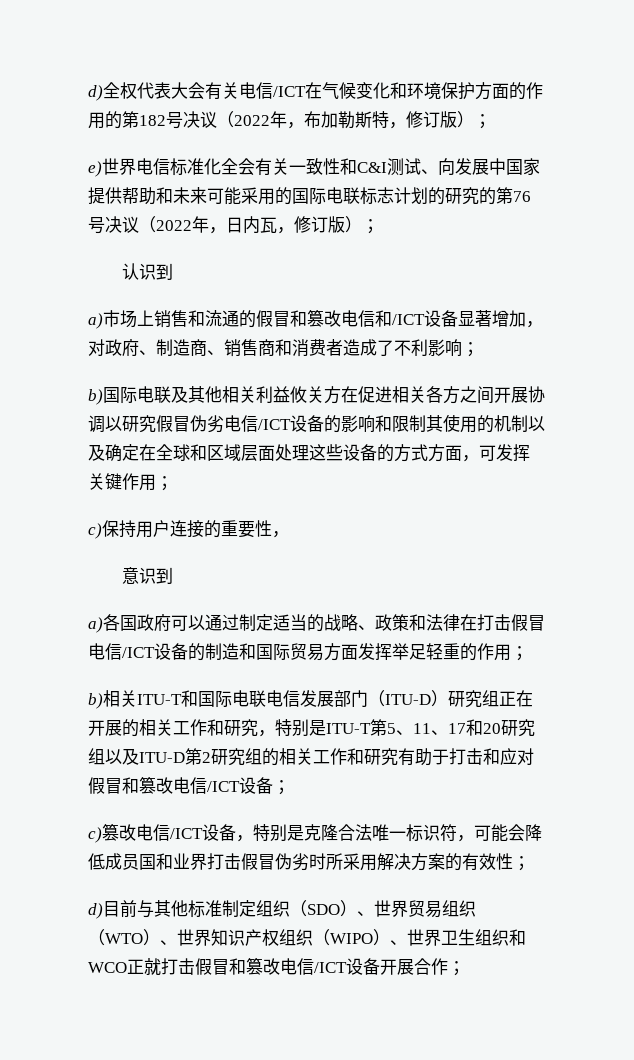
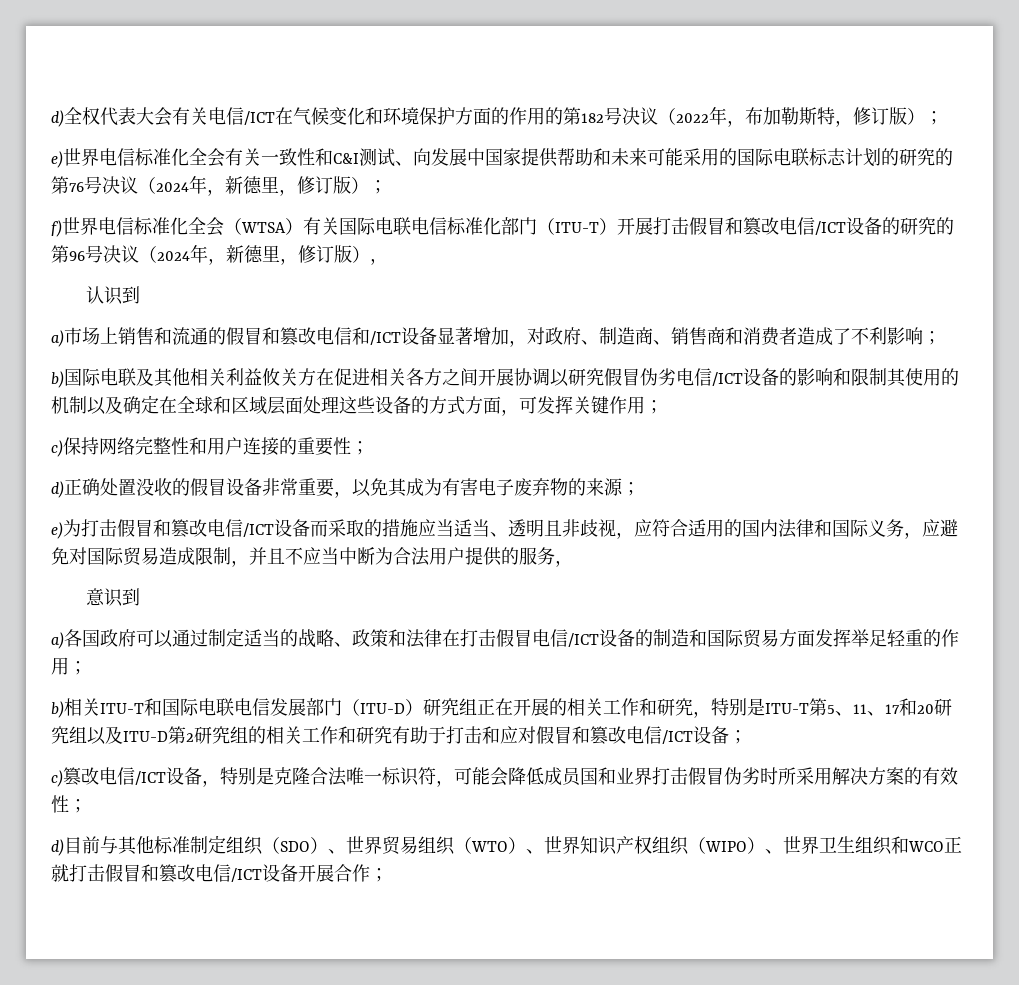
[156,216,379,234] 2022年，日内瓦，修订版）； -> [156,175,387,196] [51,217,954,237] [51,244,388,265] 2024年，新德里，修订版）； // f)世界电信标准化全会（WTSA）有关国际电联电信标准化部门（ITU-T）开展打击假冒和篡改电信/ICT设备的研究的第96号决议（2024年，新德里，修订版），
(136, 529) none -> [99,436,207,455] 网络完整性和
(272, 528) none -> [351,441,369,455] [51,478,640,498] [51,519,958,539] [51,547,555,567] ； // d)正确处置没收的假冒设备非常重要，以免其成为有害电子废弃物的来源； // e)为打击假冒和篡改电信/ICT设备而采取的措施应当适当、透明且非歧视，应符合适用的国内法律和国际义务，应避免对国际贸易造成限制，并且不应当中断为合法用户提供的服务

